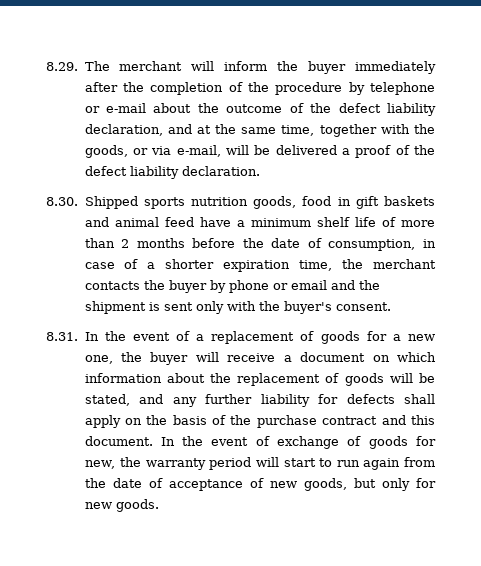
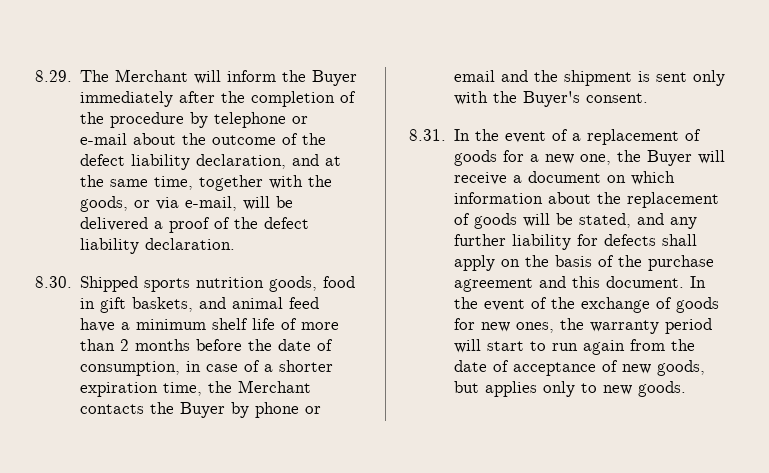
[119,61,183,71] merchant -> [115,69,189,82] Merchant
[308,61,347,74] buyer -> [312,70,358,86] Buyer
[384,196,436,206] baskets -> [132,297,194,312] baskets,
[373,259,436,269] merchant -> [238,380,312,393] Merchant
[168,280,207,293] buyer -> [180,402,226,418] Buyer
[283,301,332,314] buyer's -> [523,91,581,107] Buyer's
[150,352,189,365] buyer -> [647,150,693,166] Buyer
[322,416,378,425] contract -> [454,278,534,292] agreement
(270, 441) none -> [551,297,576,309] the
[84,460,116,469] new, -> [481,322,555,333] new ones,
[381,478,436,491] only for -> [485,381,598,397] applies only to

